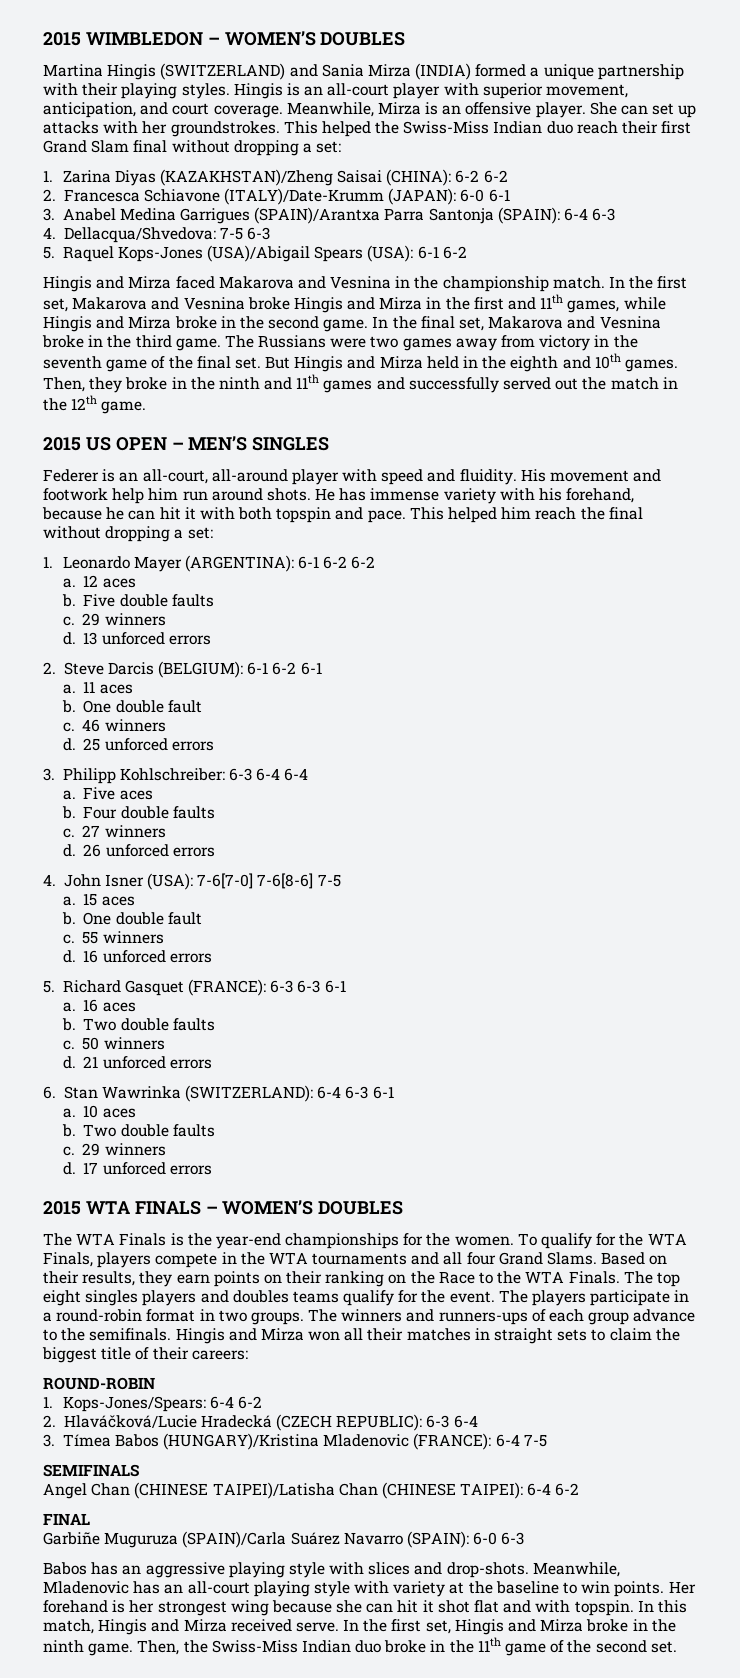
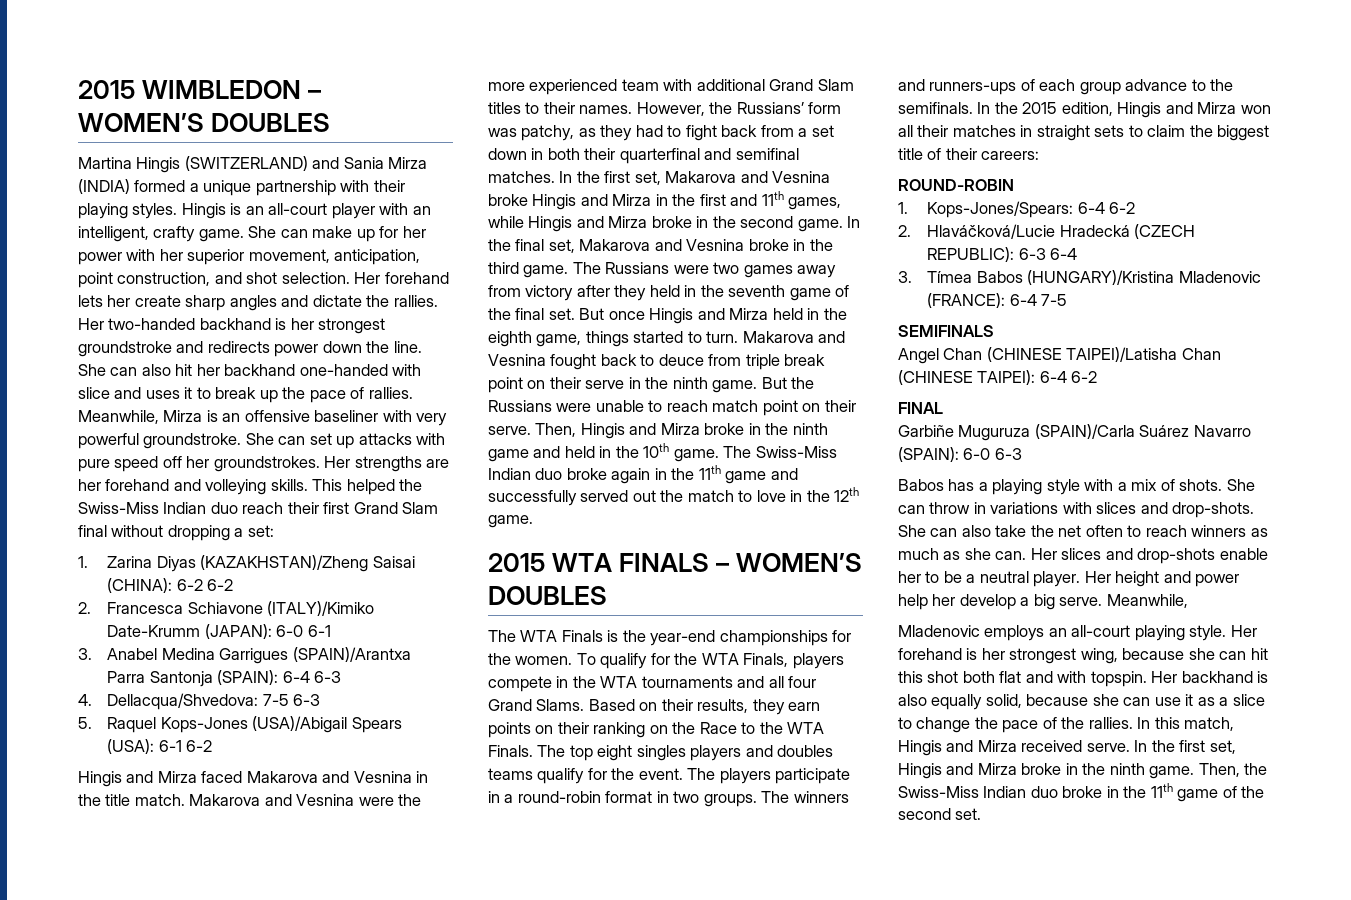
[482,83,629,99] [43,102,283,118] superior movement, anticipation, and court coverage. -> [412,206,431,215] [78,226,426,242] [78,249,421,265] [78,272,449,288] [78,295,438,311] [78,318,386,334] [78,341,422,357] [78,364,422,376] [78,387,413,403] an intelligent, crafty game. She can make up for her power with her superior movement, anticipation, point construction, and shot selection. Her forehand lets her create sharp angles and dictate the rallies. Her two-handed backhand is her strongest groundstroke and redirects power down the line. She can also hit her backhand one-handed with slice and uses it to break up the pace of rallies.
[535,102,586,118] player. -> [314,410,448,426] [78,433,242,449] baseliner with very powerful groundstroke.
[142,121,280,137] her groundstrokes. -> [78,456,450,472] [78,479,308,495] pure speed off her groundstrokes. Her strengths are her forehand and volleying skills.
[224,188,385,205] (ITALY)/Date-Krumm -> [267,601,375,616] [107,625,201,637] (ITALY)/Kimiko Date-Krumm
[442,276,605,292] championship match. -> [105,794,422,806] [488,79,854,95] [488,102,842,116] [488,125,834,141] [488,148,799,164] [488,171,555,183] title match. Makarova and Vesnina were the more experienced team with additional Grand Slam titles to their names. However, the Russians’ form was patchy, as they had to fight back from a set down in both their quarterfinal and semifinal matches.
(591, 343) none -> [576,285,680,301] after they held
(291, 362) none -> [608,311,645,320] once
[562,353,678,372] [43,374,373,393] and 10th games. Then, they broke in the ninth and 11th games -> [536,331,846,347] [488,354,826,370] [488,377,815,393] [488,400,856,416] [488,423,828,439] [488,443,837,462] [488,465,767,484] game, things started to turn. Makarova and Vesnina fought back to deuce from triple break point on their serve in the ninth game. But the Russians were unable to reach match point on their serve. Then, Hingis and Mirza broke in the ninth game and held in the 10th game. The Swiss-Miss Indian duo broke again in the 11th game
(659, 383) none -> [738,490,786,502] to love
[43,436,330,451] [43,469,662,485] [43,488,635,504] [42,507,643,523] [43,526,213,542] [43,555,376,572] [62,575,136,588] [61,594,214,607] [62,613,166,626] [62,632,211,645] [43,661,322,678] [62,681,133,694] [61,700,202,713] [62,719,166,732] [62,738,214,751] [43,768,309,784] [62,787,153,800] [61,806,215,819] [62,825,166,838] [62,844,215,857] [43,873,341,890] [62,893,135,906] [61,912,202,925] [62,931,164,944] [62,950,212,963] [43,979,346,996] [62,999,136,1012] [61,1018,215,1031] [62,1037,165,1050] [62,1056,212,1069] [43,1085,394,1102] [62,1105,136,1118] [61,1124,215,1137] [62,1143,166,1156] [62,1162,212,1175] // 2015 US OPEN – MEN’S SINGLES // Federer is an all-court, all-around player with speed and fluidity. His movement and footwork help him run around shots. He has immense variety with his forehand, because he can hit it with both topspin and pace. This helped him reach the final without dropping a set: // 1. Leonardo Mayer (ARGENTINA): 6-1 6-2 6-2 // a. 12 aces // b. Five double faults // c. 29 winners // d. 13 unforced errors // 2. Steve Darcis (BELGIUM): 6-1 6-2 6-1 // a. 11 aces // b. One double fault // c. 46 winners // d. 25 unforced errors // 3. Philipp Kohlschreiber: 6-3 6-4 6-4 // a. Five aces // b. Four double faults // c. 27 winners // d. 26 unforced errors // 4. John Isner (USA): 7-6[7-0] 7-6[8-6] 7-5 // a. 15 aces // b. One double fault // c. 55 winners // d. 16 unforced errors // 5. Richard Gasquet (FRANCE): 6-3 6-3 6-1 // a. 16 aces // b. Two double faults // c. 50 winners // d. 21 unforced errors // 6. Stan Wawrinka (SWITZERLAND): 6-4 6-3 6-1 // a. 10 aces // b. Two double faults // c. 29 winners // d. 17 unforced errors -> (533, 521) none
(172, 1334) none -> [977,102,1113,116] In the 2015 edition,
[122,1562,620,1578] [43,1581,161,1594] an aggressive playing style with slices and drop-shots. Meanwhile, Mladenovic has -> [978,479,1255,495] [898,502,1255,518] [898,525,1268,537] [898,548,1268,564] [898,571,1240,587] [898,594,1188,610] [898,625,1045,641] a playing style with a mix of shots. She can throw in variations with slices and drop-shots. She can also take the net often to reach winners as much as she can. Her slices and drop-shots enable her to be a neutral player. Her height and power help her develop a big serve. Meanwhile, // Mladenovic employs
[313,1581,665,1597] style with variety at the baseline to win points. -> [1189,625,1227,641] style.
[230,1600,269,1616] wing -> [1080,648,1118,664] wing,
[422,1600,470,1613] it shot -> [898,671,995,683] this shot both
(634, 1608) none -> [1151,671,1269,683] [898,694,1265,710] [898,717,1133,733] Her backhand is also equally solid, because she can use it as a slice to change the pace of the rallies.

